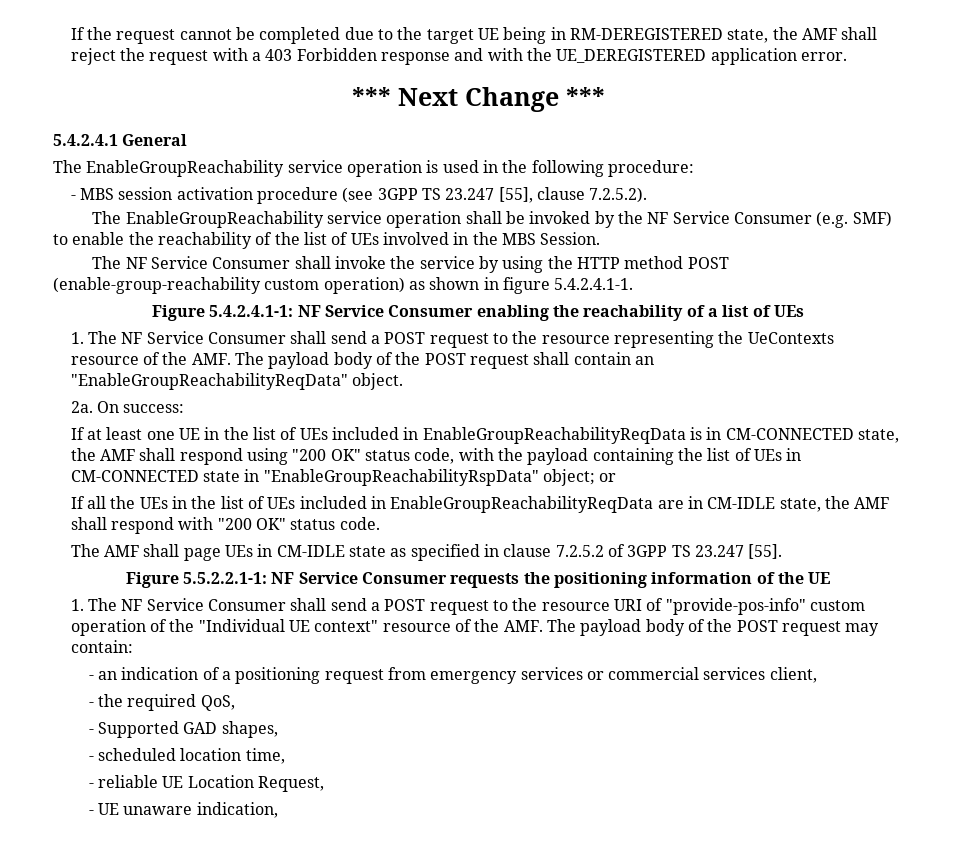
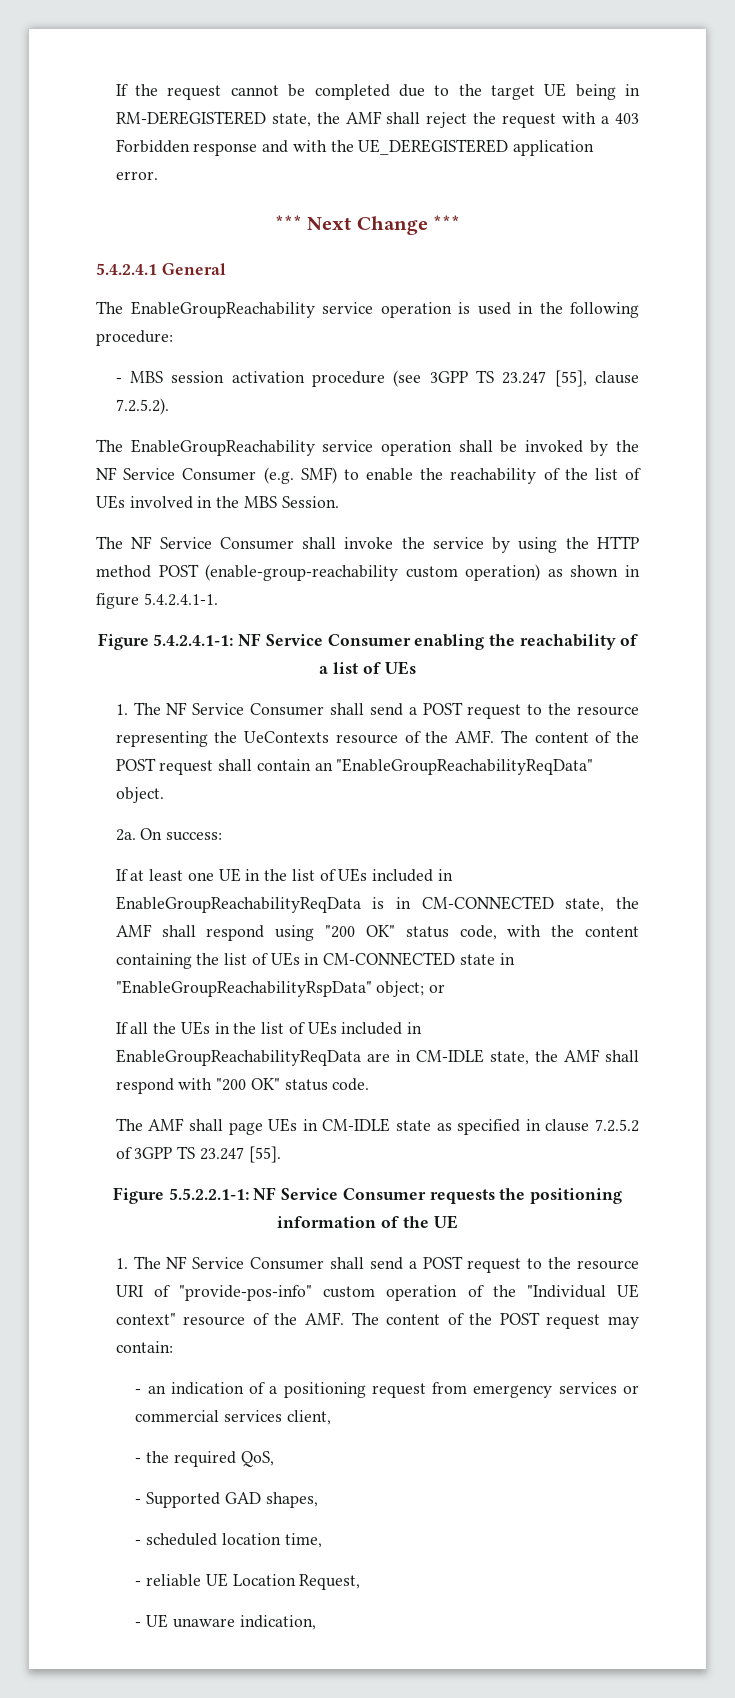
[268,352,373,369] payload body -> [534,732,589,743] content
[527,448,589,465] payload -> [584,926,639,937] content
[580,619,685,636] payload body -> [386,1314,441,1325] content

